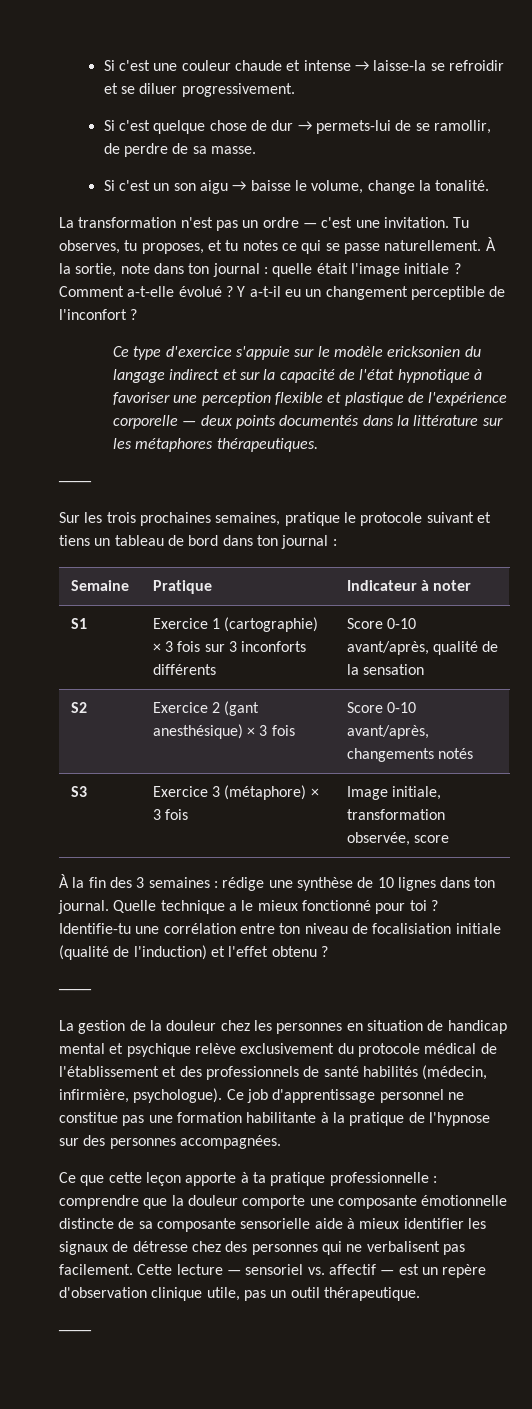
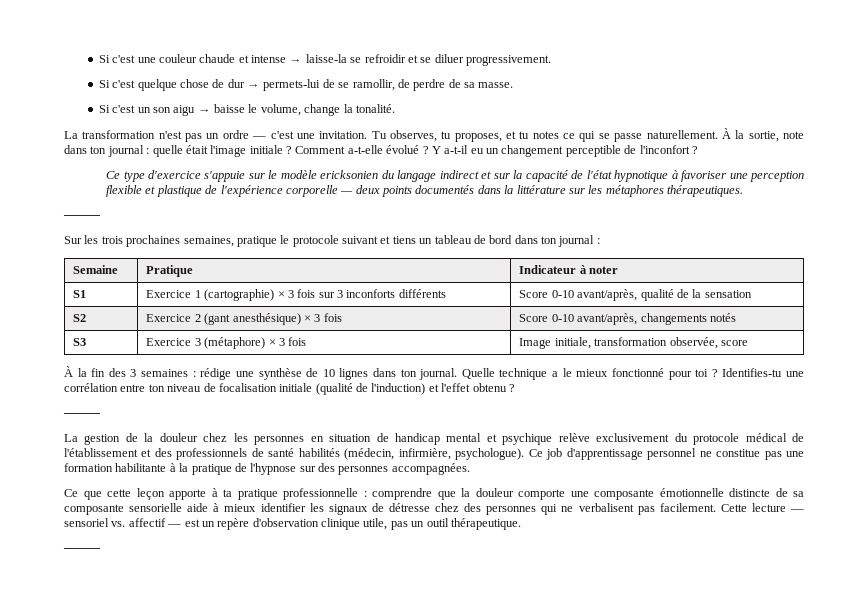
[59,923,131,934] Identifie-tu -> [722,368,783,377] Identifies-tu
[372,923,452,934] focalisiation -> [218,383,277,392] focalisation

